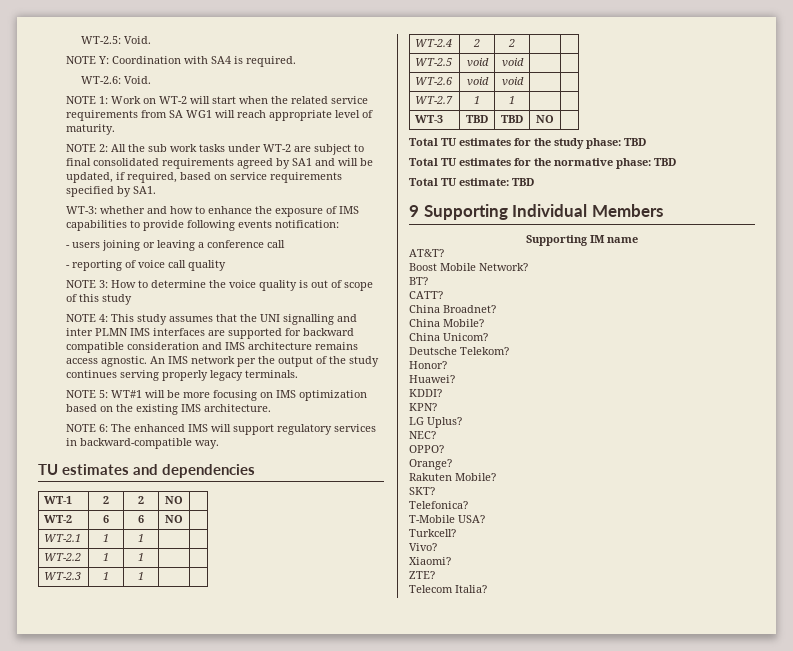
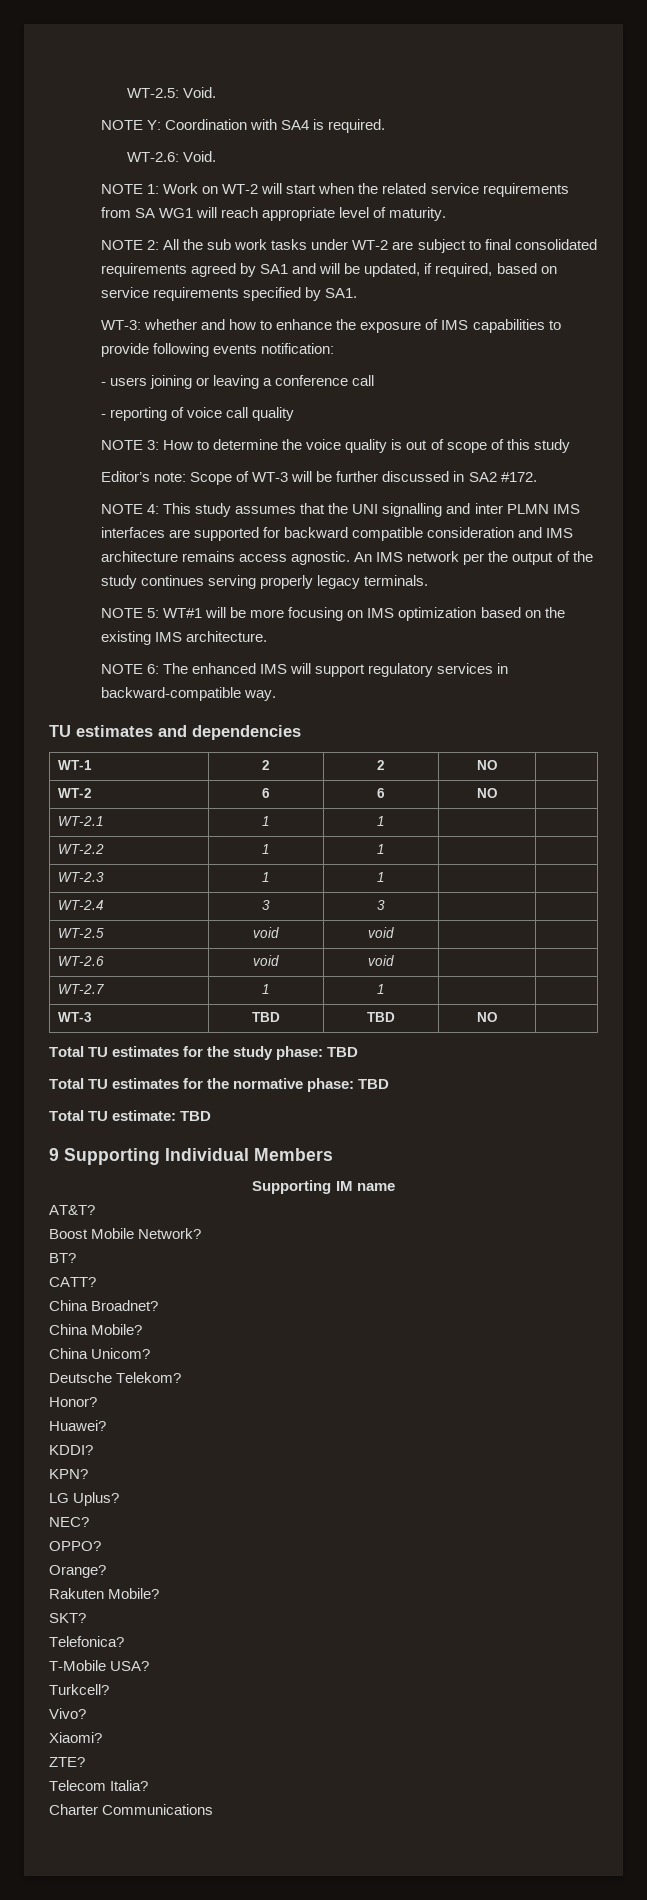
(133, 299) none -> [101,471,537,485] // Editor’s note: Scope of WT-3 will be further discussed in SA2 #172.
[473,39,480,47] [508,39,515,47] 2 | 2 -> [262,900,270,910] [377,900,385,910] 3 | 3
(487, 589) none -> [49,1804,214,1815] // Charter Communications

